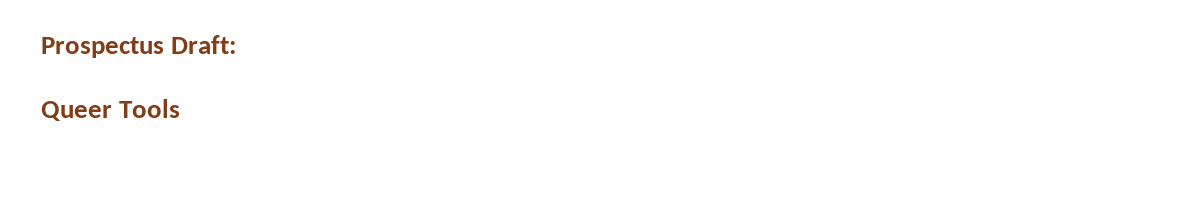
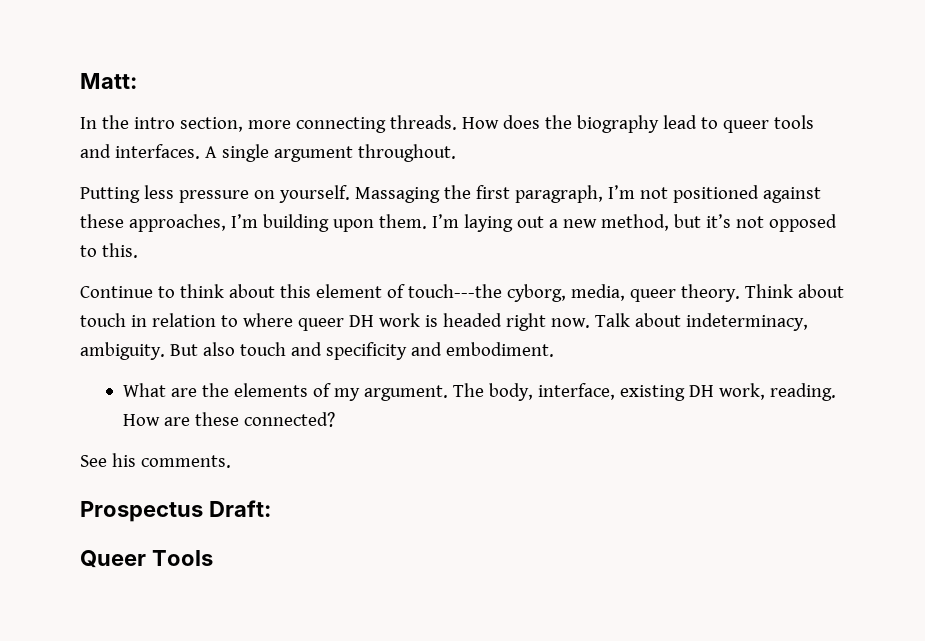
(41, 47) none -> [80,73,137,89] [80,115,814,133] [80,144,456,162] [80,185,821,203] [80,214,837,232] [80,243,138,258] [80,284,844,302] [80,313,808,331] [80,342,554,360] [123,383,836,401] [123,412,336,427] [80,453,231,468] Matt: // In the intro section, more connecting threads. How does the biography lead to queer tools and interfaces. A single argument throughout. // Putting less pressure on yourself. Massaging the first paragraph, I’m not positioned against these approaches, I’m building upon them. I’m laying out a new method, but it’s not opposed to this. // Continue to think about this element of touch---the cyborg, media, queer theory. Think about touch in relation to where queer DH work is headed right now. Talk about indeterminacy, ambiguity. But also touch and specificity and embodiment. // What are the elements of my argument. The body, interface, existing DH work, reading. How are these connected? // See his comments. //

